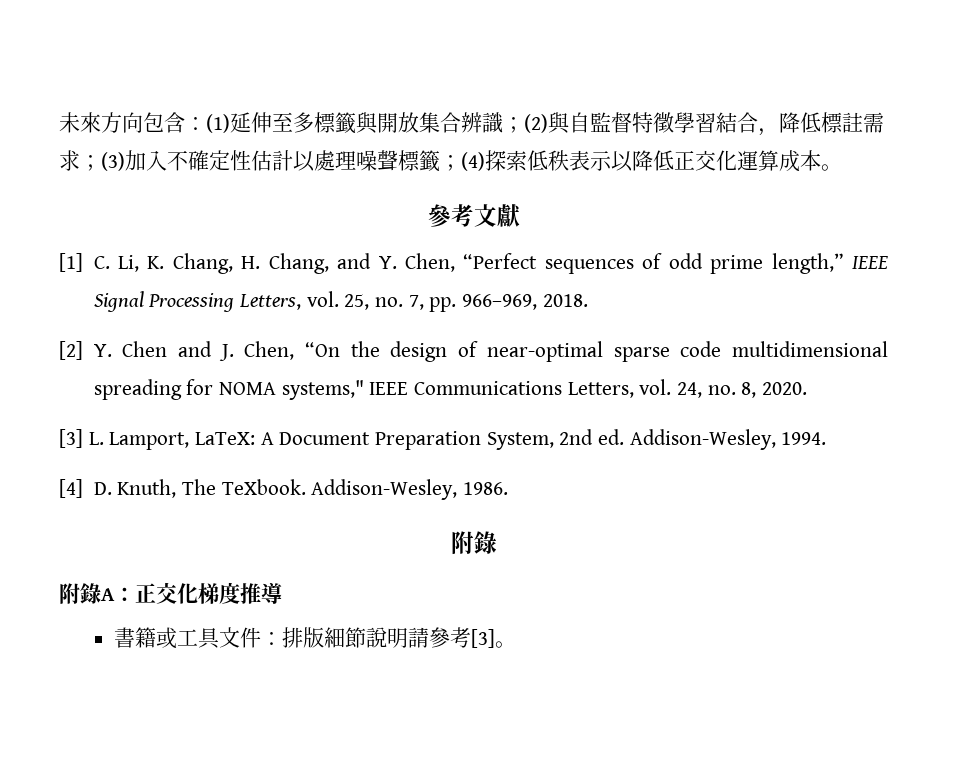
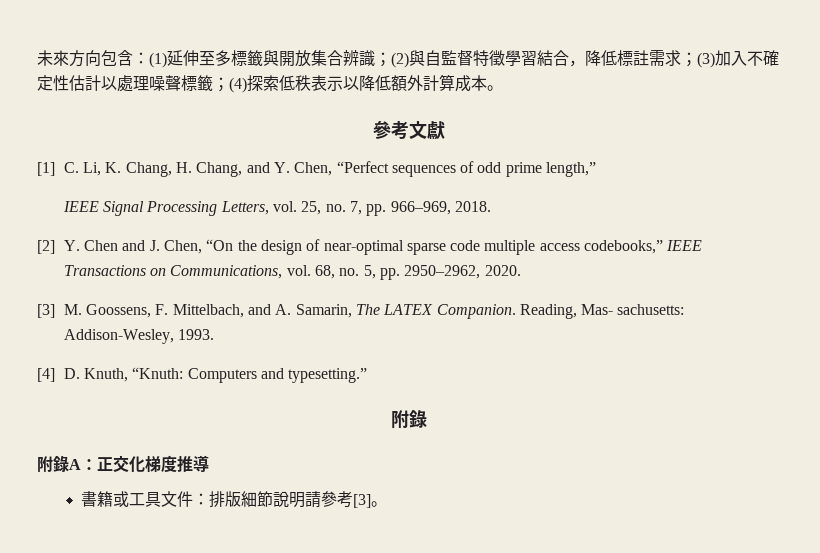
[674,150,758,171] 正交化運 -> [391,75,439,91] 額外計
(844, 263) none -> (597, 169) //
[732,341,889,357] [93,379,807,400] [59,429,827,450] multidimensional spreading for NOMA systems," IEEE Communications Letters, vol. 24, no. 8, 2020. // [3] L. Lamport, LaTeX: A Document Preparation System, 2nd ed. Addison-Wesley, 1994. -> [484,240,703,255] [63,265,521,280] [37,304,685,319] [63,329,214,344] multiple access codebooks,” IEEE Transactions on Communications, vol. 68, no. 5, pp. 2950–2962, 2020. // [3] M. Goossens, F. Mittelbach, and A. Samarin, The LATEX Companion. Reading, Mas- sachusetts: Addison-Wesley, 1993.
[181,479,508,500] The TeXbook. Addison-Wesley, 1986. -> [132,367,368,383] “Knuth: Computers and typesetting.”

